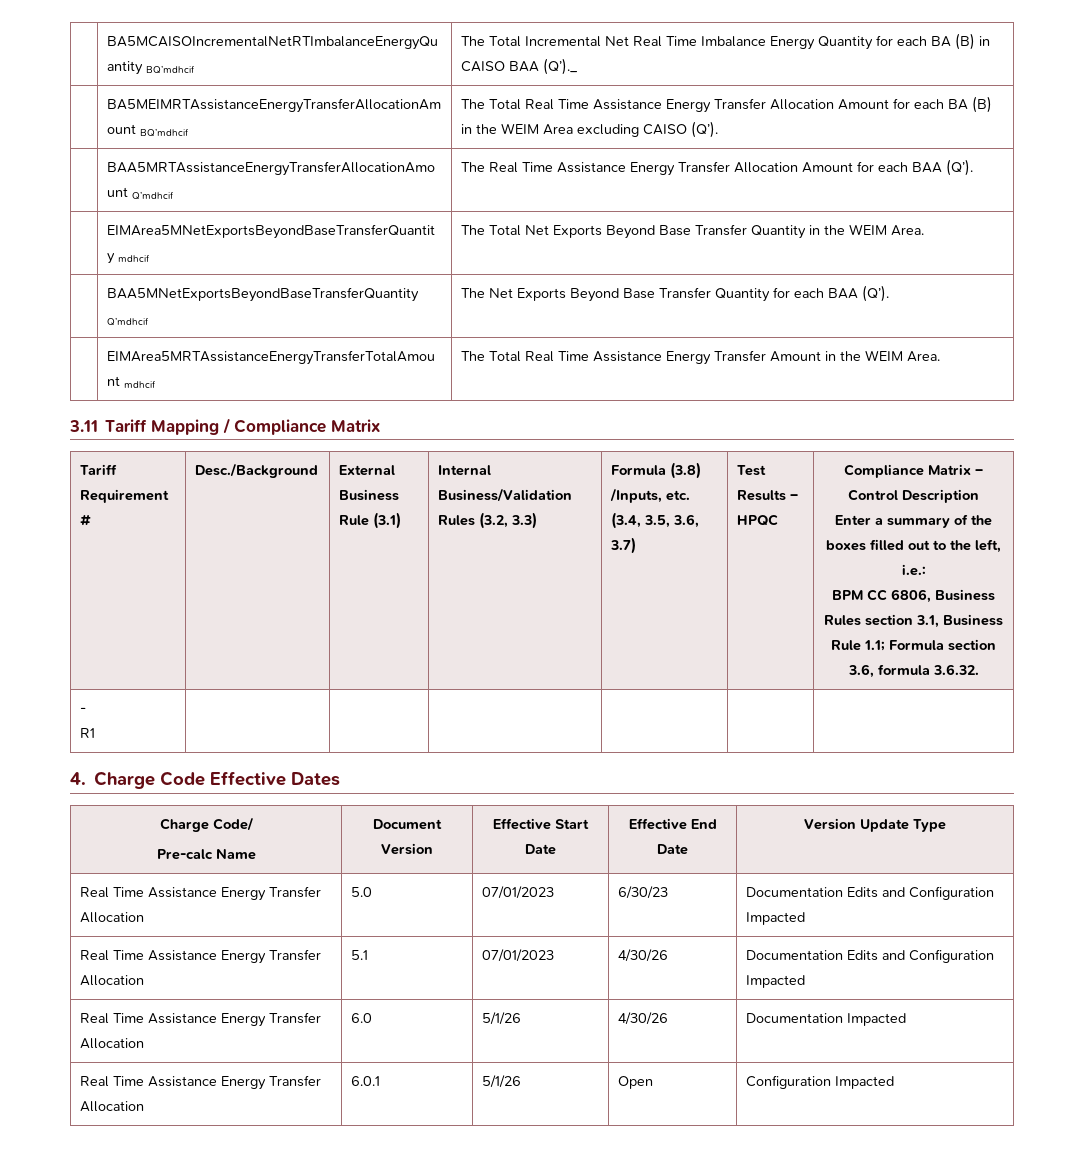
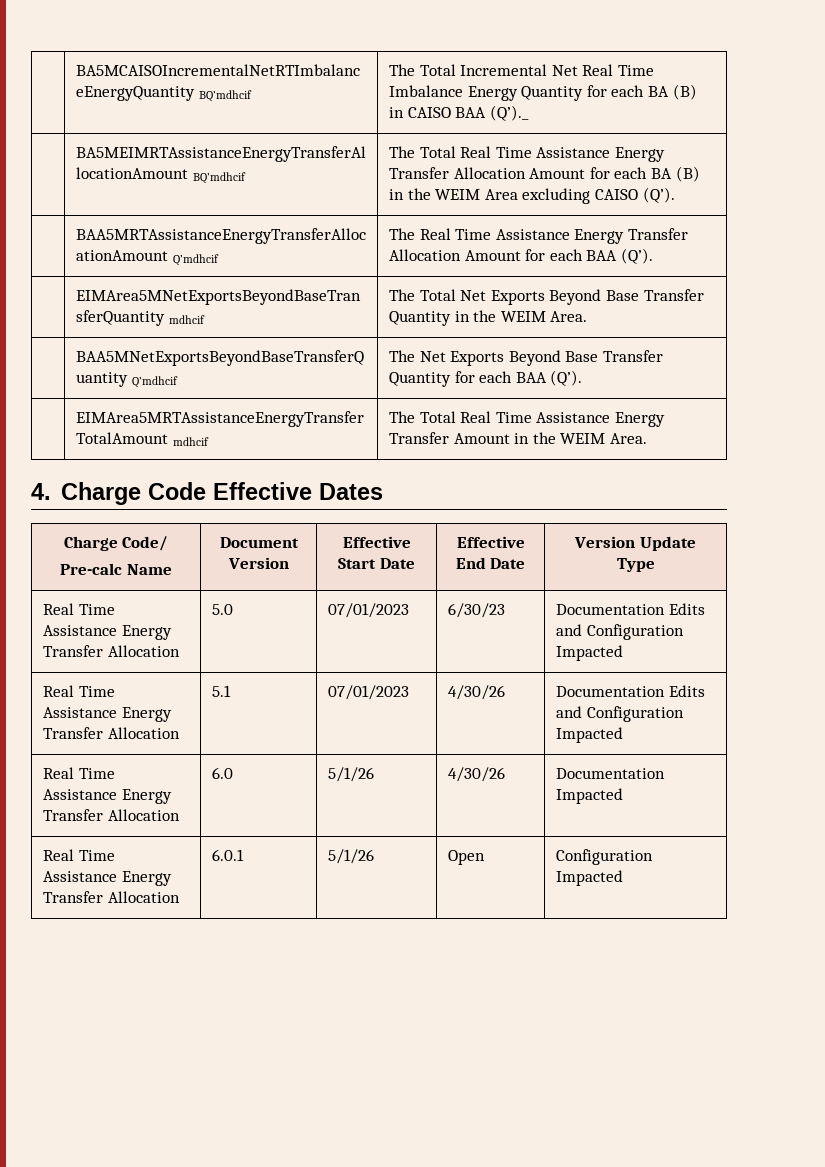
[69,418,381,435] [80,464,118,475] [80,489,170,503] [80,514,92,526] [195,463,319,478] [339,465,396,476] [339,489,400,501] [339,512,402,529] [438,465,492,476] [438,488,573,502] [438,512,538,529] [611,462,702,479] [610,488,691,503] [611,512,700,529] [610,537,637,554] [737,465,767,476] [737,490,799,501] [737,514,779,526] [844,464,983,478] [848,489,979,503] [835,514,992,528] [826,539,1001,553] [901,564,926,576] [832,589,995,603] [824,614,1003,628] [831,639,996,651] [847,664,979,678] [80,707,87,713] [80,728,96,738] // 3.11 Tariff Mapping / Compliance Matrix // Tariff Requirement # | Desc./Background | External Business Rule (3.1) | Internal Business/Validation Rules (3.2, 3.3) | Formula (3.8) /Inputs, etc. (3.4, 3.5, 3.6, 3.7) | Test Results – HPQC | Compliance Matrix – Control Description // Enter a summary of the boxes filled out to the left, i.e.: // BPM CC 6806, Business Rules section 3.1, Business Rule 1.1; Formula section 3.6, formula 3.6.32. // - // R1 | | | | | | -> (647, 438) none

